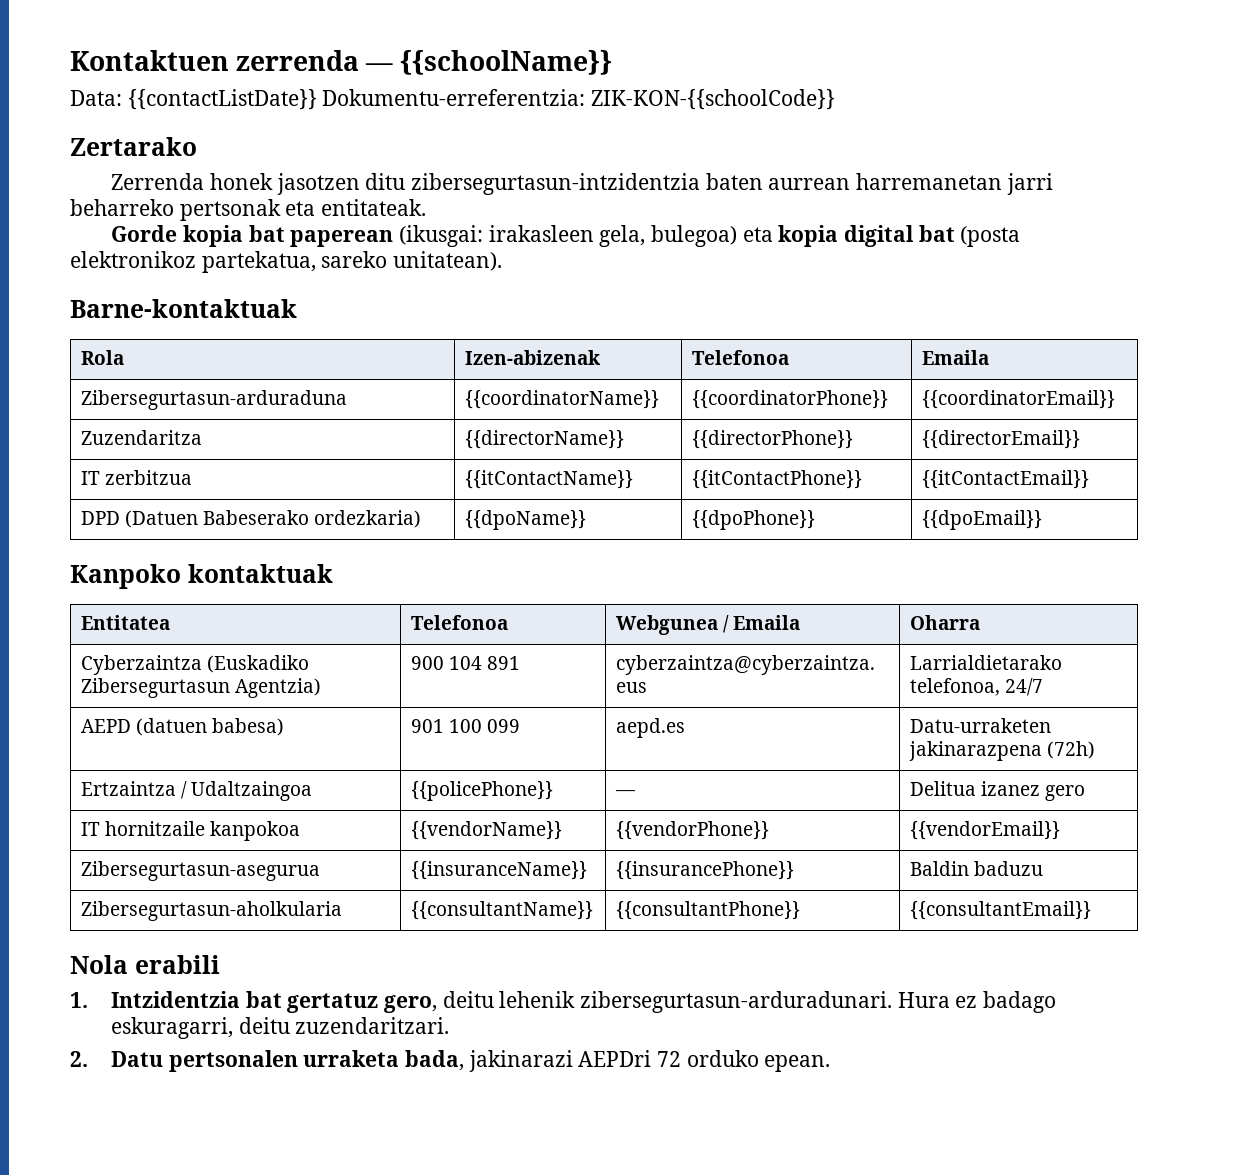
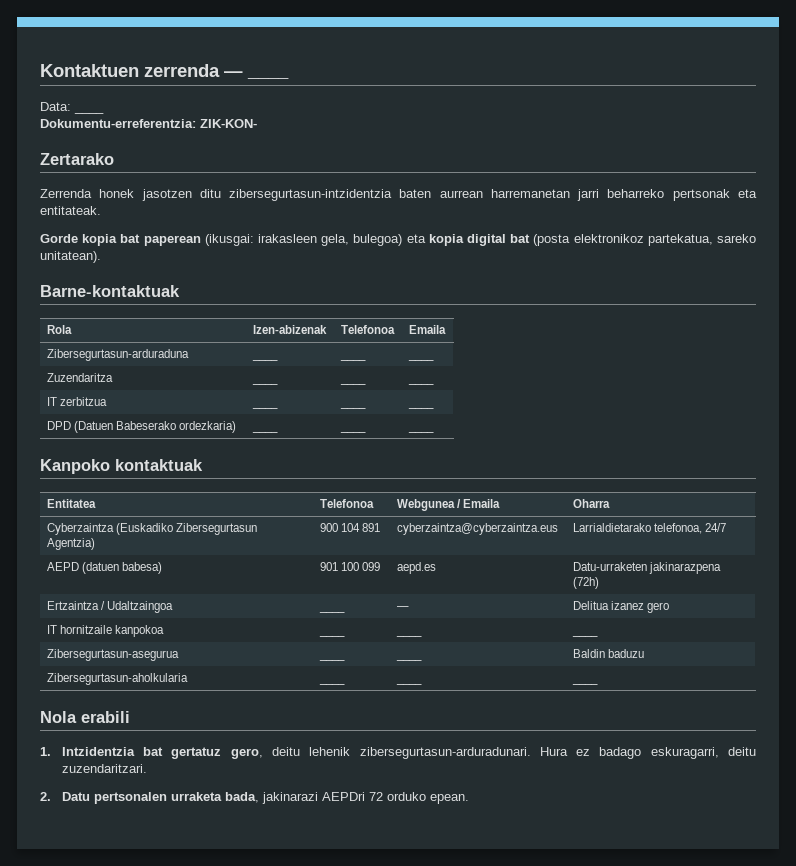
[400,50,613,75] {{schoolName}} -> [247,77,289,79] ____
[127,89,836,110] {{contactListDate}} Dokumentu-erreferentzia: ZIK-KON-{{schoolCode}} -> [74,111,104,114] [40,119,257,128] ____ // Dokumentu-erreferentzia: ZIK-KON-
[465,390,660,409] [692,390,889,409] [922,390,1116,409] [81,430,203,445] [465,430,625,449] [692,430,854,449] [922,430,1081,449] {{coordinatorName}} | {{coordinatorPhone}} | {{coordinatorEmail}} // Zuzendaritza | {{directorName}} | {{directorPhone}} | {{directorEmail}} -> [251,358,278,361] [339,358,366,361] [407,358,434,361] [46,373,113,382] [251,382,278,385] [339,382,366,385] [407,382,434,385] ____ | ____ | ____ // Zuzendaritza | ____ | ____ | ____
[465,470,634,489] [692,470,863,489] [922,470,1090,489] {{itContactName}} | {{itContactPhone}} | {{itContactEmail}} -> [251,406,278,409] [339,406,366,409] [407,406,434,409] ____ | ____ | ____
[465,510,587,530] [692,510,816,530] [922,510,1043,530] {{dpoName}} | {{dpoPhone}} | {{dpoEmail}} -> [251,430,278,433] [339,430,366,433] [407,430,434,433] ____ | ____ | ____
[411,781,554,801] {{policePhone}} -> [318,610,345,613] ____
[411,821,563,840] [616,821,770,840] [910,821,1061,840] {{vendorName}} | {{vendorPhone}} | {{vendorEmail}} -> [318,634,345,637] [395,634,422,637] [571,634,598,637] ____ | ____ | ____
[411,861,588,880] [616,861,795,880] {{insuranceName}} | {{insurancePhone}} -> [318,658,345,661] [395,658,422,661] ____ | ____
[411,901,594,920] [616,901,801,920] [910,901,1092,920] {{consultantName}} | {{consultantPhone}} | {{consultantEmail}} -> [318,682,345,685] [395,682,422,685] [571,682,598,685] ____ | ____ | ____

